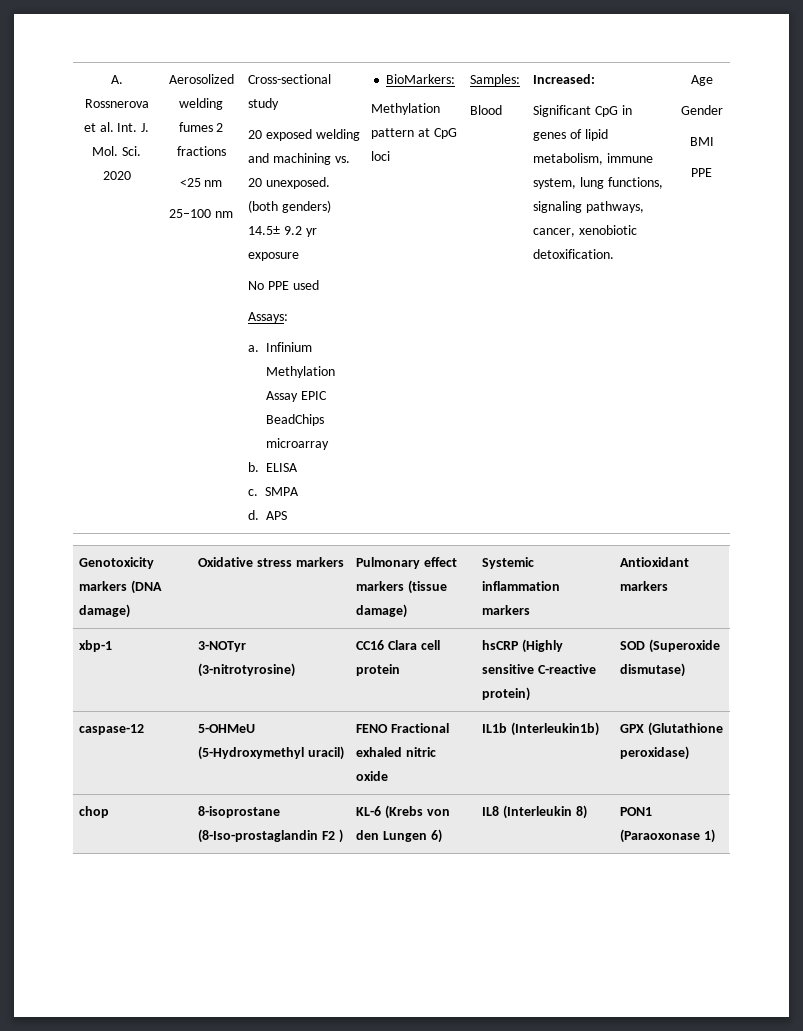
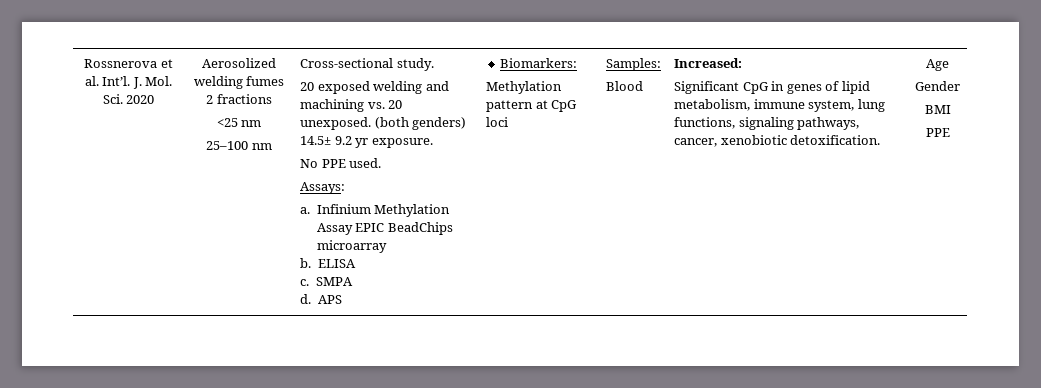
[110,75,123,84] A. -> (84, 63) none
[117,123,138,132] Int. -> [102,76,131,86] Int’l.
[248,98,280,110] study -> [396,58,434,71] study.
[248,252,300,261] exposure -> [371,138,433,148] exposure.
[292,280,319,290] used -> [349,158,382,168] used.
[386,74,456,84] BioMarkers: -> [500,58,578,68] Biomarkers:
[79,557,155,569] [79,580,162,594] [79,604,131,618] [198,557,344,567] [356,557,457,569] [356,580,447,594] [356,604,408,618] [482,557,535,569] [482,581,561,591] [482,605,531,615] [620,557,690,567] [620,581,669,591] [79,640,113,652] [198,641,247,652] [198,663,296,677] [356,640,440,650] [356,664,401,676] [482,639,563,653] [482,664,596,674] [482,687,531,701] [620,639,720,653] [620,663,686,677] [79,724,145,735] [198,724,256,733] [198,746,344,760] [356,723,449,733] [356,747,436,757] [356,771,389,781] [482,722,599,736] [620,722,723,736] [620,746,690,760] [79,806,110,818] [198,806,281,818] [198,829,343,843] [356,805,450,819] [356,829,442,843] [482,805,587,819] [620,807,653,816] [620,829,715,843] // Genotoxicity markers (DNA damage) | Oxidative stress markers | Pulmonary effect markers (tissue damage) | Systemic inflammation markers | Antioxidant markers // xbp-1 | 3-NOTyr (3-nitrotyrosine) | CC16 Clara cell protein | hsCRP (Highly sensitive C-reactive protein) | SOD (Superoxide dismutase) // caspase-12 | 5-OHMeU (5-Hydroxymethyl uracil) | FENO Fractional exhaled nitric oxide | IL1b (Interleukin1b) | GPX (Glutathione peroxidase) // chop | 8-isoprostane (8-Iso-prostaglandin F2 ) | KL-6 (Krebs von den Lungen 6) | IL8 (Interleukin 8) | PON1 (Paraoxonase 1) -> (950, 132) none

